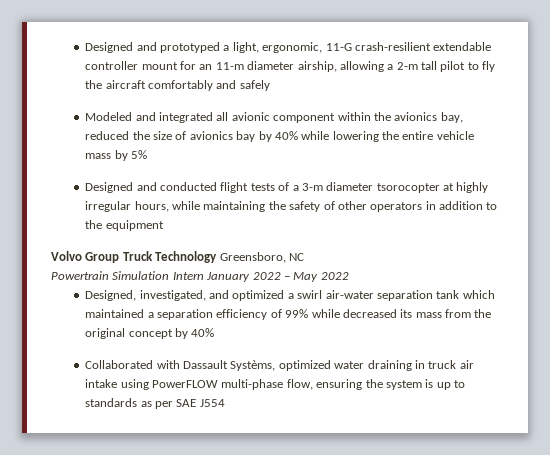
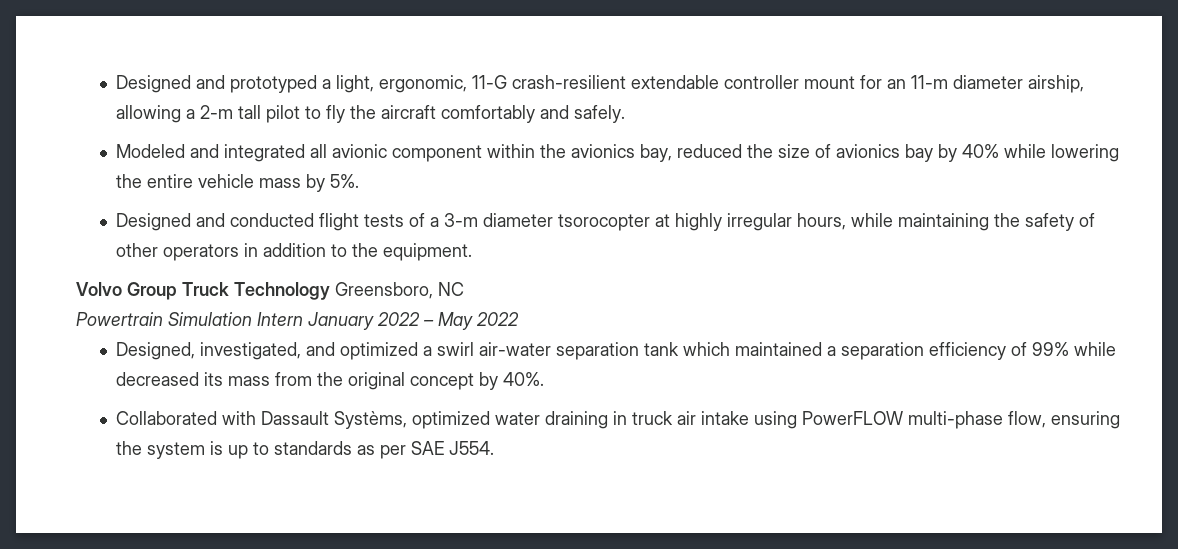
[239,80,270,91] safely -> [574,105,626,123] safely.
[131,150,148,159] 5% -> [330,174,360,188] 5%.
[105,220,164,231] equipment -> [383,243,473,261] equipment.
[191,328,215,337] 40% -> [503,372,545,386] 40%.
[199,399,225,407] J554 -> [449,441,495,455] J554.

